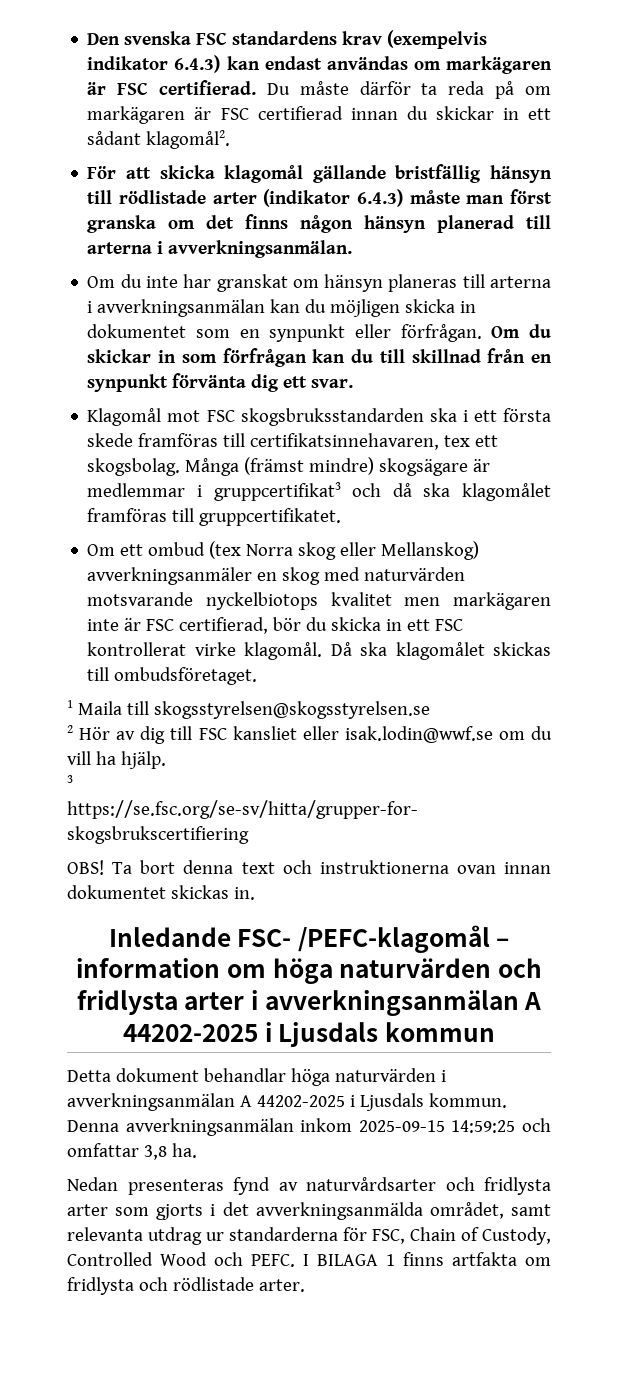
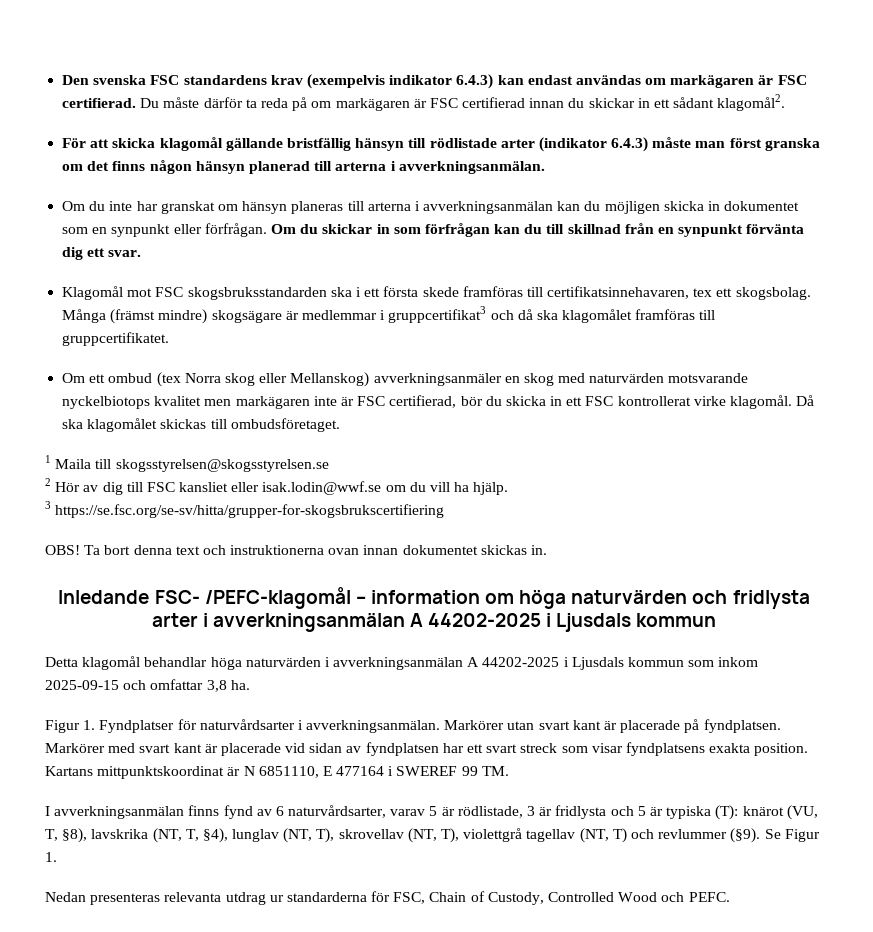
[115,1068,199,1082] dokument -> [82,656,141,670] klagomål
[428,1093,507,1108] [67,1118,294,1136] kommun. Denna avverkningsanmälan -> [628,657,715,667] kommun som
[451,1120,516,1133] 14:59:25 -> (119, 685) none
[67,1177,551,1195] [67,1202,551,1220] Nedan presenteras fynd av naturvårdsarter och fridlysta arter som gjorts i det avverkningsanmälda området, samt -> [45,719,781,733] [45,742,809,756] [45,766,509,779] [45,805,818,820] [45,828,820,843] [45,852,57,862] [45,892,161,905] Figur 1. Fyndplatser för naturvårdsarter i avverkningsanmälan. Markörer utan svart kant är placerade på fyndplatsen. Markörer med svart kant är placerade vid sidan av fyndplatsen har ett svart streck som visar fyndplatsens exakta position. Kartans mittpunktskoordinat är N 6851110, E 477164 i SWEREF 99 TM. // I avverkningsanmälan finns fynd av 6 naturvårdsarter, varav 5 är rödlistade, 3 är fridlysta och 5 är typiska (T): knärot (VU, T, §8), lavskrika (NT, T, §4), lunglav (NT, T), skrovellav (NT, T), violettgrå tagellav (NT, T) och revlummer (§9). Se Figur 1. // Nedan presenteras
[303,1252,551,1266] [67,1277,305,1295] I BILAGA 1 finns artfakta om fridlysta och rödlistade arter. -> (730, 897) none

